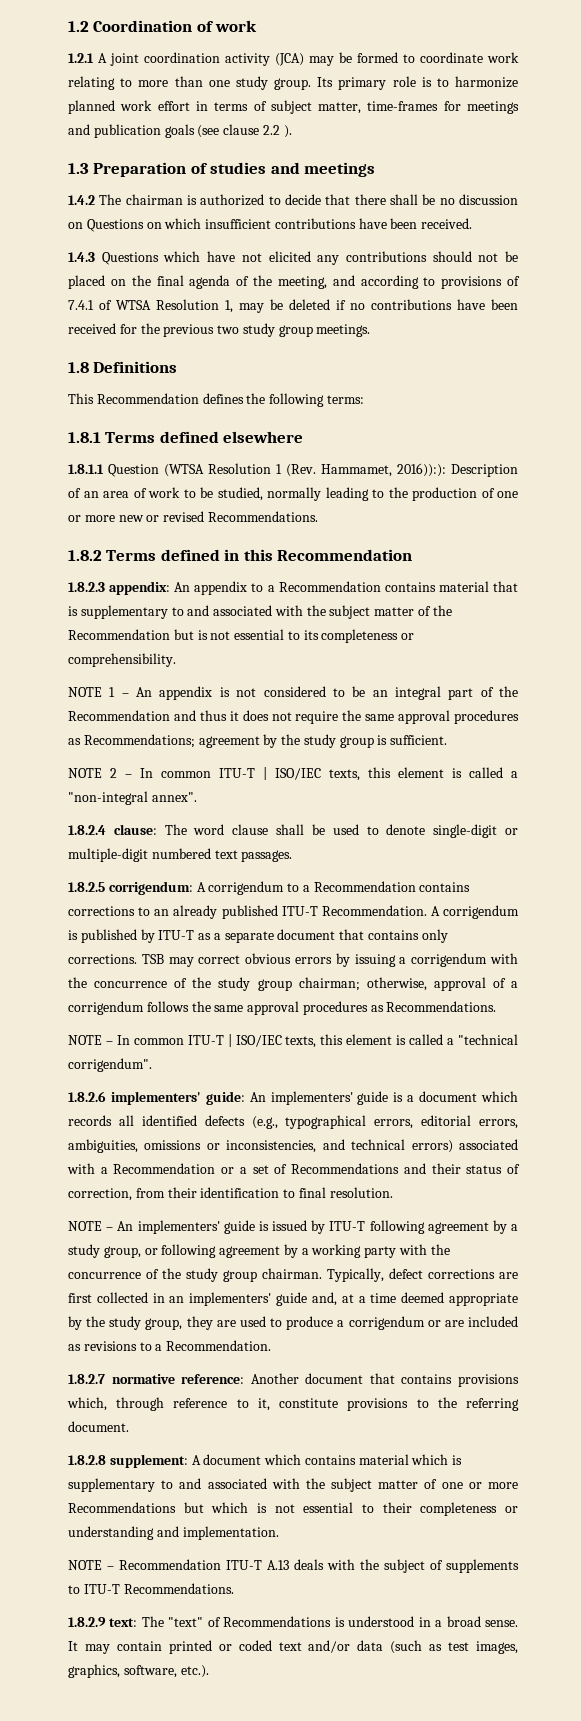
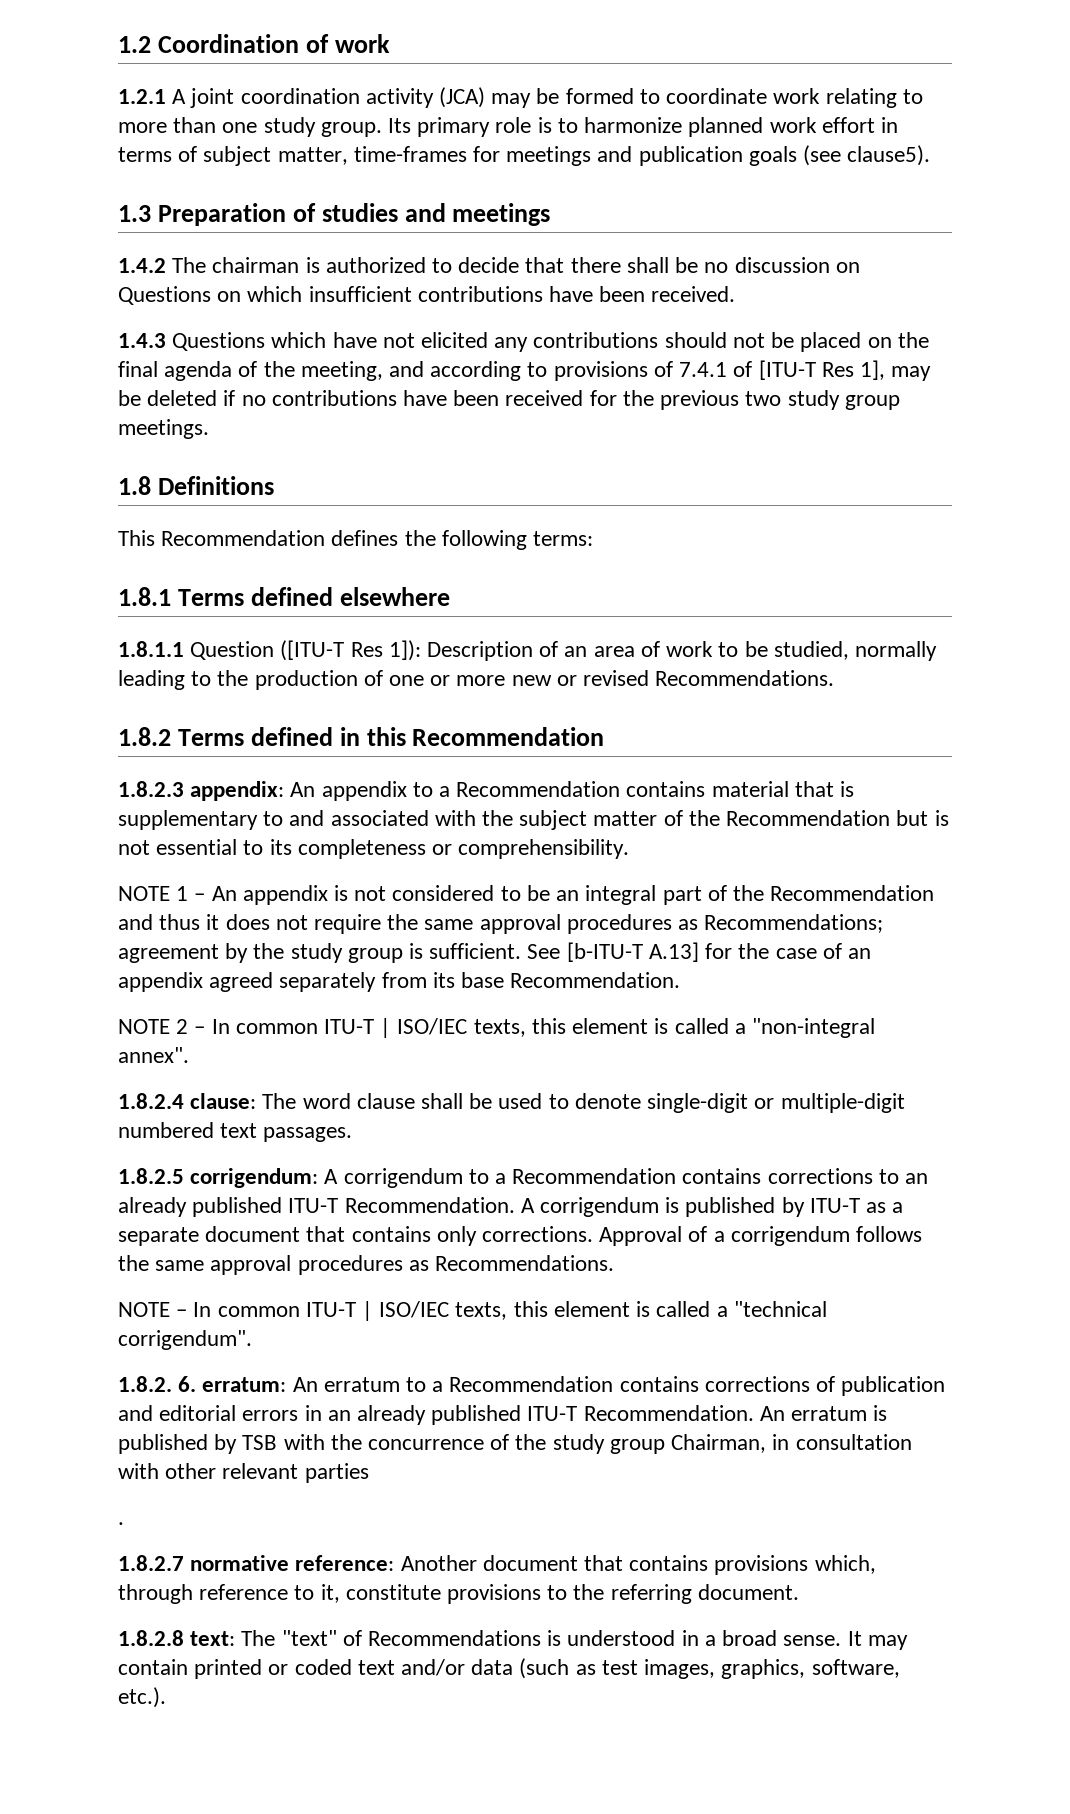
[223,124,292,138] clause 2.2 ). -> [847,145,931,166] clause5).
[116,299,233,313] WTSA Resolution 1, -> [758,360,885,380] [ITU-T Res 1],
[164,463,446,477] (WTSA Resolution 1 (Rev. Hammamet, 2016)):): -> [280,640,421,661] ([ITU-T Res 1]):
(448, 740) none -> [527,942,871,962] [118,972,681,992] See [b-ITU-T A.13] for the case of an appendix agreed separately from its base Recommendation.
[141,953,518,967] [68,977,486,991] TSB may correct obvious errors by issuing a corrigendum with the concurrence of the study group chairman; otherwise, approval -> [599,1226,683,1246] Approval
[68,1091,519,1105] [68,1115,518,1129] [68,1139,518,1153] [67,1163,520,1174] [68,1187,393,1201] [68,1220,518,1234] [68,1244,450,1258] [68,1268,518,1282] [68,1292,518,1306] [68,1316,518,1330] [68,1340,272,1351] 1.8.2.6 implementers' guide: An implementers' guide is a document which records all identified defects (e.g., typographical errors, editorial errors, ambiguities, omissions or inconsistencies, and technical errors) associated with a Recommendation or a set of Recommendations and their status of correction, from their identification to final resolution. // NOTE – An implementers' guide is issued by ITU-T following agreement by a study group, or following agreement by a working party with the concurrence of the study group chairman. Typically, defect corrections are first collected in an implementers' guide and, at a time deemed appropriate by the study group, they are used to produce a corrigendum or are included as revisions to a Recommendation. -> [118,1376,946,1396] [118,1405,888,1425] [118,1434,912,1454] [118,1463,369,1483] [118,1522,124,1525] 1.8.2. 6. erratum: An erratum to a Recommendation contains corrections of publication and editorial errors in an already published ITU-T Recommendation. An erratum is published by TSB with the concurrence of the study group Chairman, in consultation with other relevant parties // .
[109,1454,463,1468] [68,1478,518,1492] [68,1502,518,1516] [68,1526,279,1540] [68,1559,519,1573] [68,1583,234,1594] [68,1617,106,1627] supplement: A document which contains material which is supplementary to and associated with the subject matter of one or more Recommendations but which is not essential to their completeness or understanding and implementation. // NOTE – Recommendation ITU-T A.13 deals with the subject of supplements to ITU-T Recommendations. // 1.8.2.9 -> (184, 1638) none

